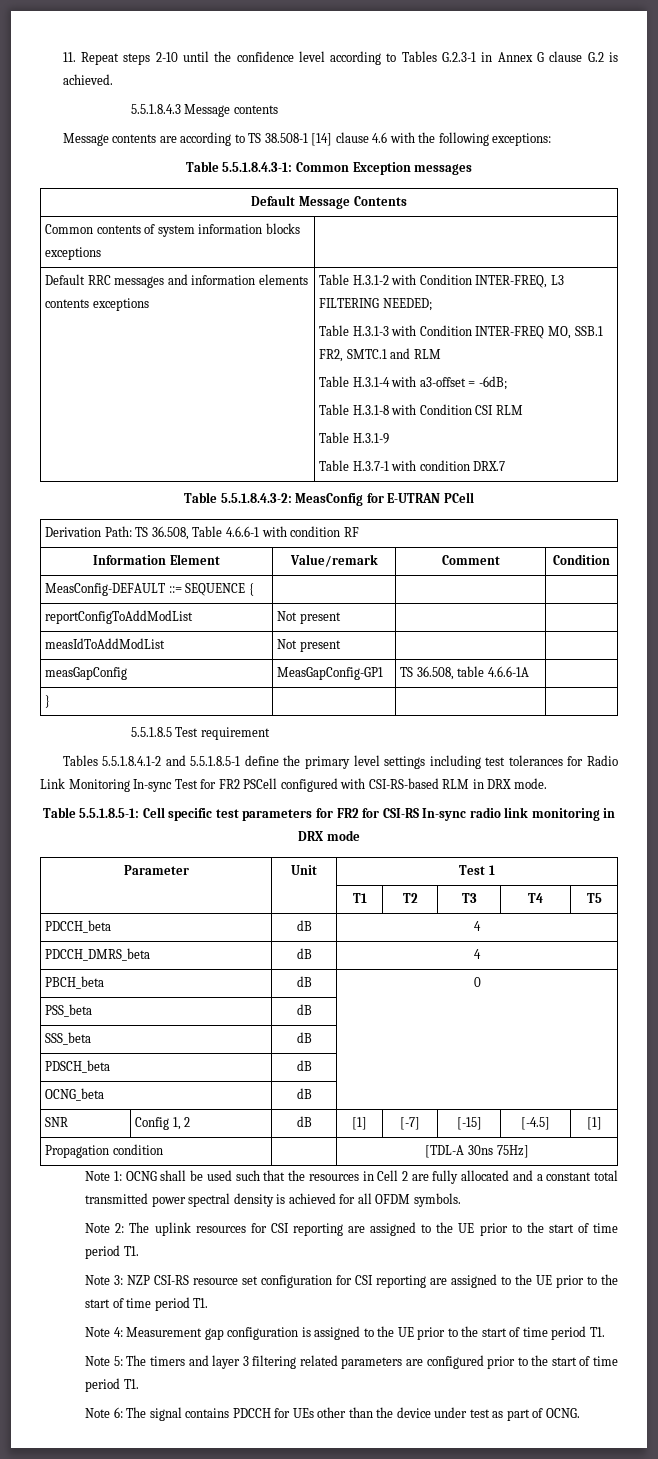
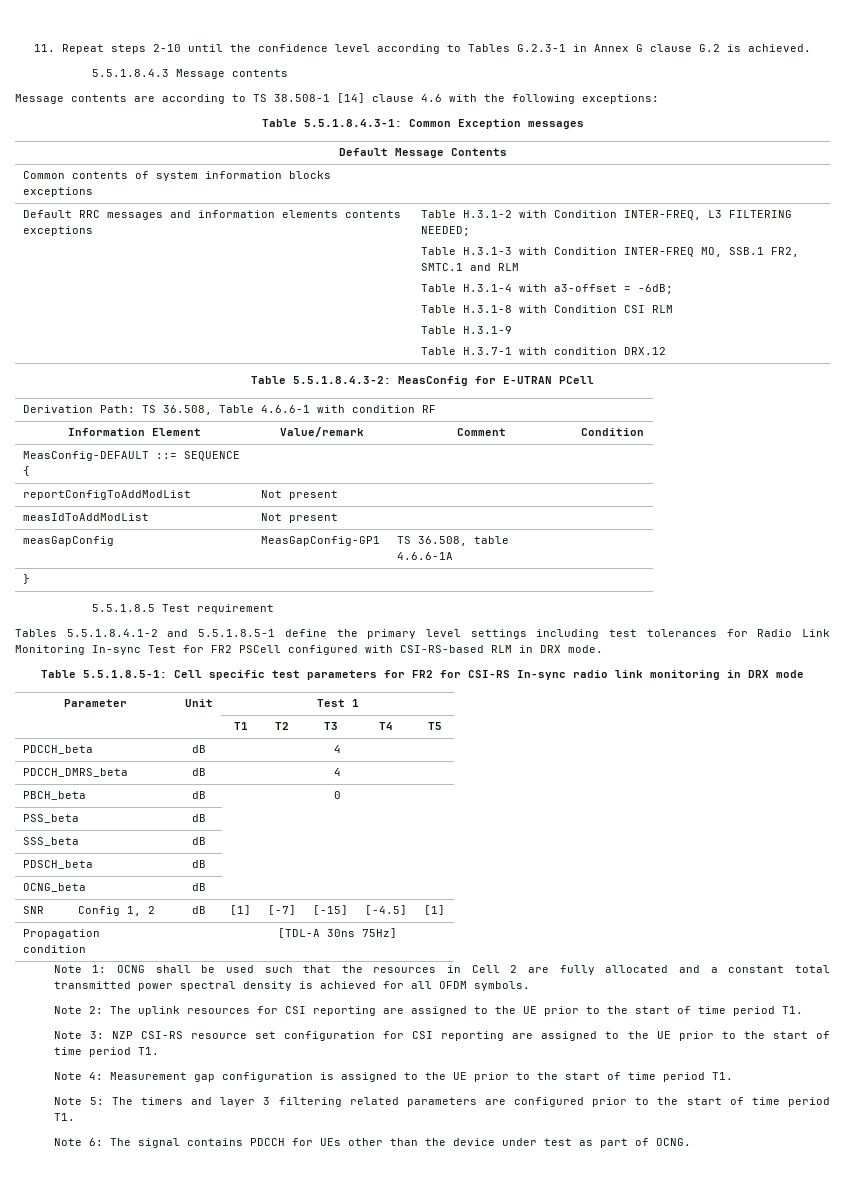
[473,461,506,471] DRX.7 -> [624,347,667,355] DRX.12

